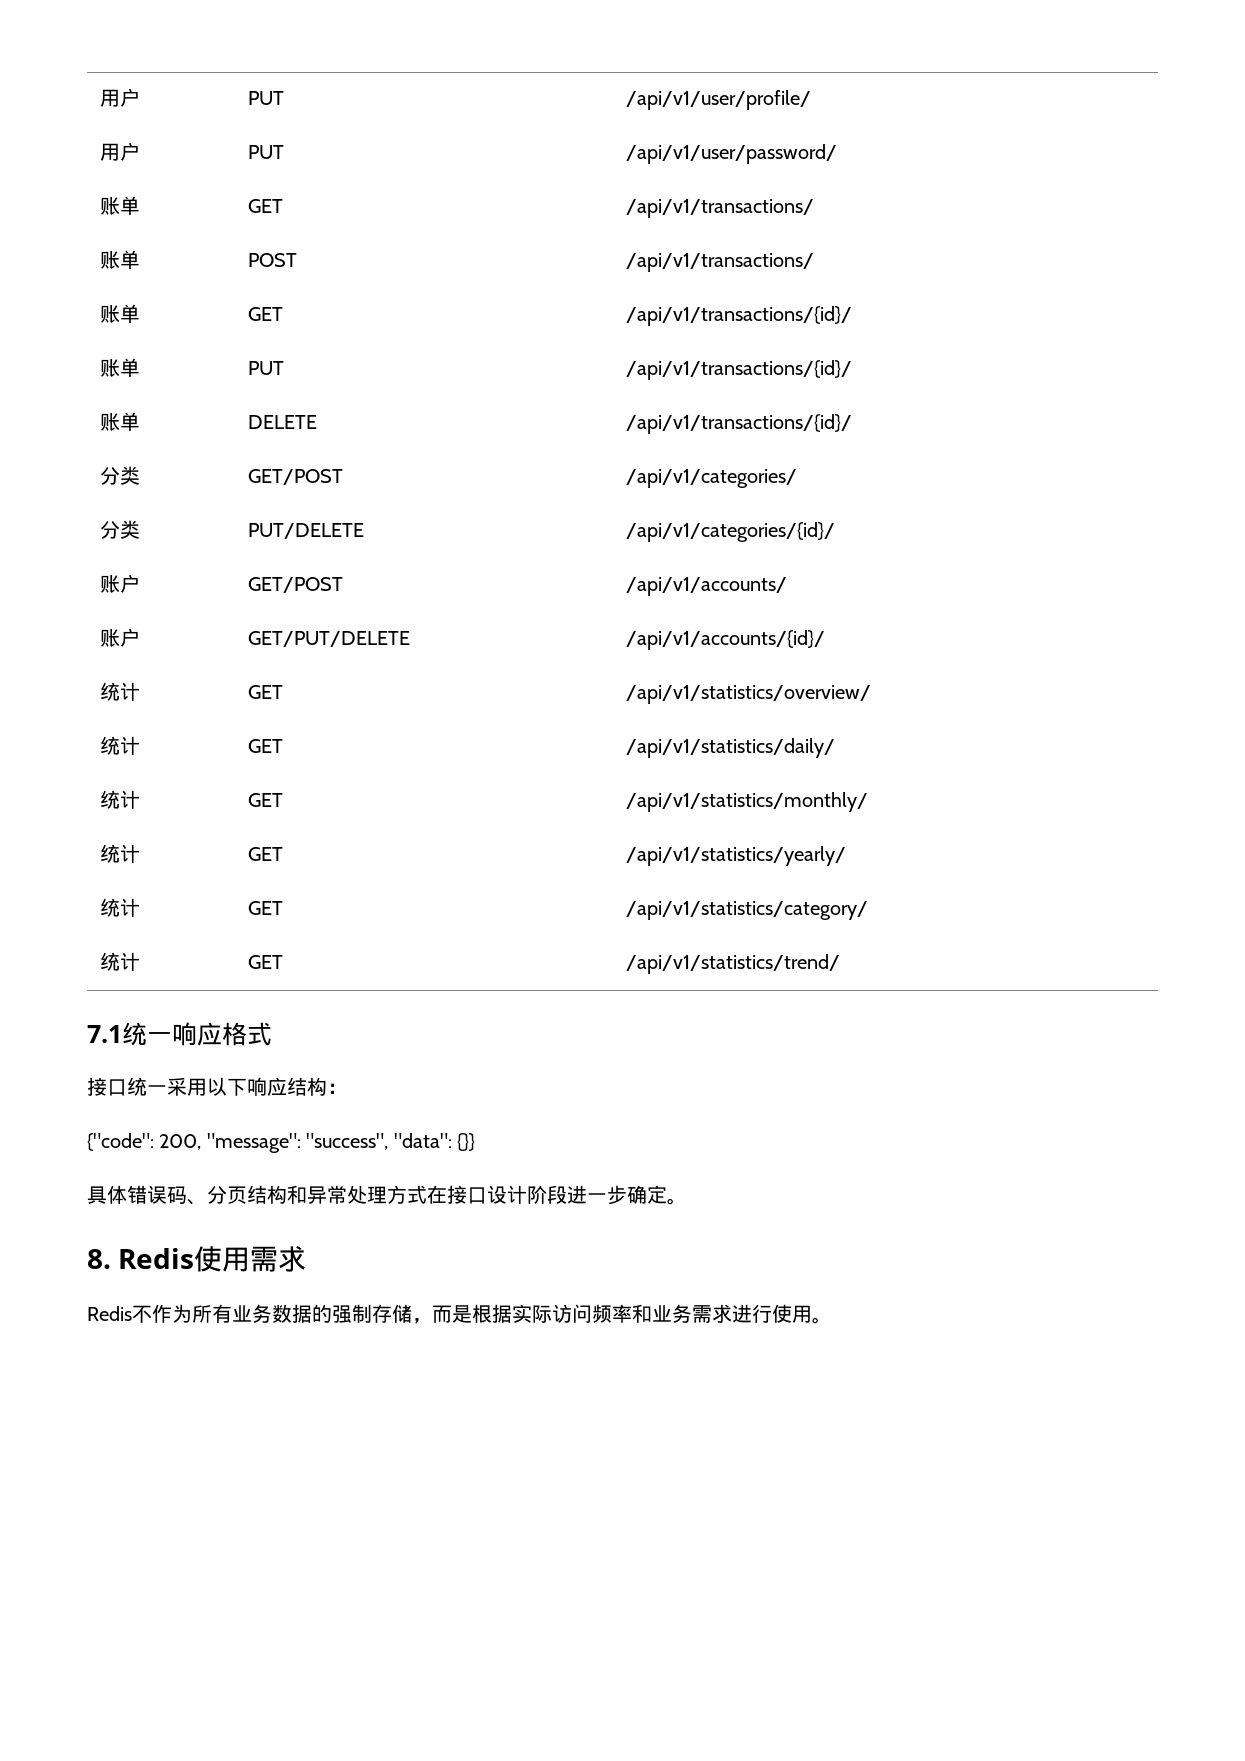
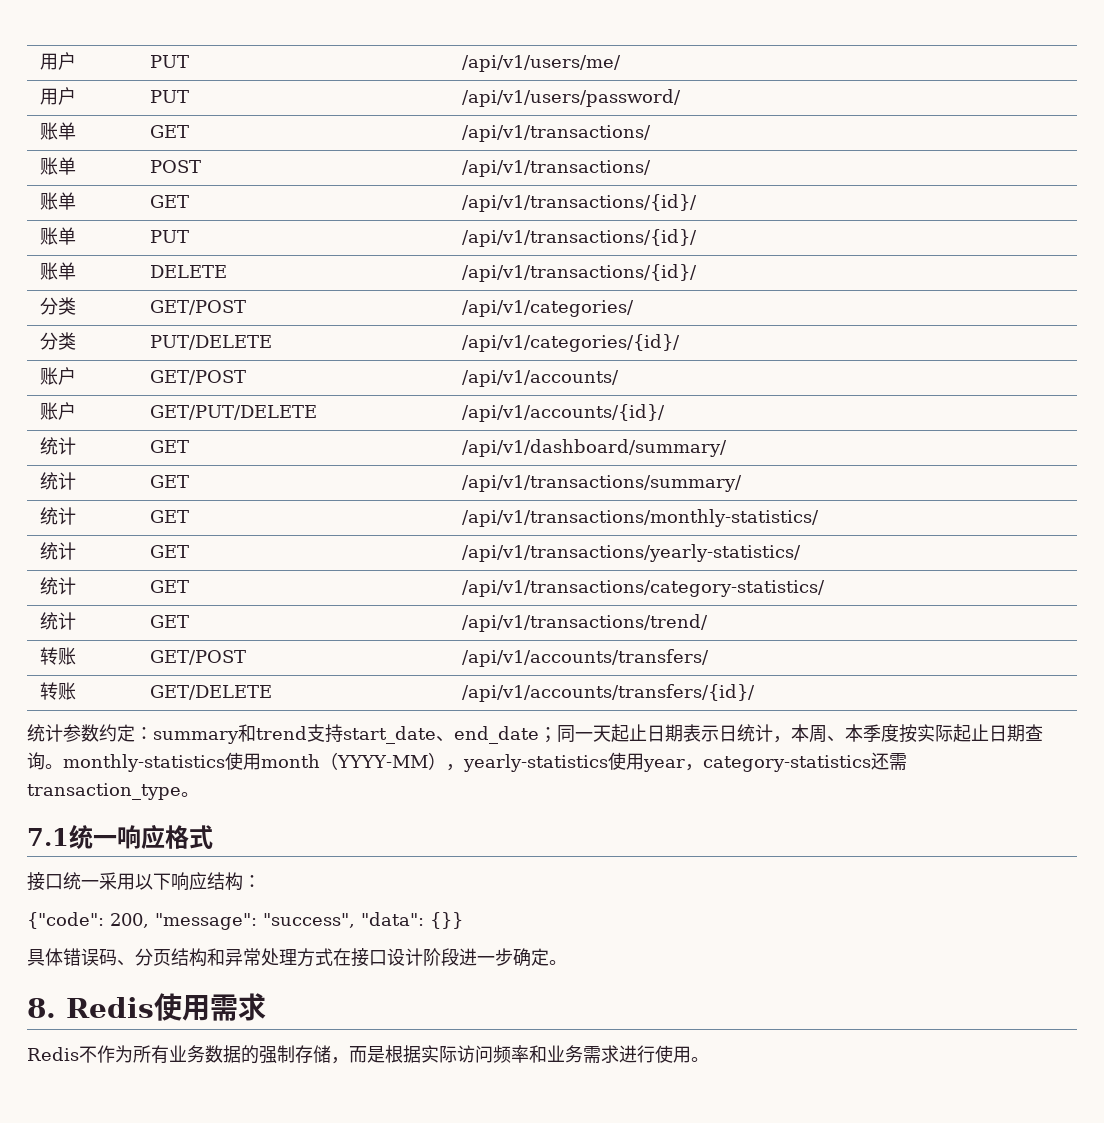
[100,88,141,107] [248,91,285,105] [626,90,812,110] [100,142,141,161] [248,145,285,159] [626,144,838,164] 用户 | PUT | /api/v1/user/profile/ // 用户 | PUT | /api/v1/user/password/ -> [39,52,76,70] [149,55,189,68] [461,55,621,72] [39,87,76,105] [149,90,189,103] [461,89,681,107] 用户 | PUT | /api/v1/users/me/ // 用户 | PUT | /api/v1/users/password/
[626,685,872,704] [100,736,141,755] [248,739,284,753] [626,738,836,758] [100,790,141,809] [248,793,284,807] [626,792,869,812] [100,844,141,863] [248,847,284,861] [626,846,847,866] [100,898,141,917] [248,901,284,915] [626,901,869,920] [100,952,141,971] [248,955,284,969] [626,954,841,974] /api/v1/statistics/overview/ // 统计 | GET | /api/v1/statistics/daily/ // 统计 | GET | /api/v1/statistics/monthly/ // 统计 | GET | /api/v1/statistics/yearly/ // 统计 | GET | /api/v1/statistics/category/ // 统计 | GET | /api/v1/statistics/trend/ -> [461,439,727,457] [39,472,76,490] [149,475,189,488] [461,475,742,492] [39,507,76,525] [149,510,189,523] [461,509,819,527] [39,542,76,560] [149,545,189,558] [461,544,801,562] [39,577,76,595] [149,580,189,593] [461,580,825,597] [39,612,76,630] [149,615,189,628] [461,614,708,632] [39,647,76,665] [149,650,246,665] [461,649,709,667] [39,682,76,700] [149,685,272,700] [461,684,755,702] [27,724,1043,744] [27,752,907,772] [27,783,199,800] /api/v1/dashboard/summary/ // 统计 | GET | /api/v1/transactions/summary/ // 统计 | GET | /api/v1/transactions/monthly-statistics/ // 统计 | GET | /api/v1/transactions/yearly-statistics/ // 统计 | GET | /api/v1/transactions/category-statistics/ // 统计 | GET | /api/v1/transactions/trend/ // 转账 | GET/POST | /api/v1/accounts/transfers/ // 转账 | GET/DELETE | /api/v1/accounts/transfers/{id}/ // 统计参数约定：summary和trend支持start_date、end_date；同一天起止日期表示日统计，本周、本季度按实际起止日期查询。monthly-statistics使用month（YYYY-MM），yearly-statistics使用year，category-statistics还需transaction_type。

